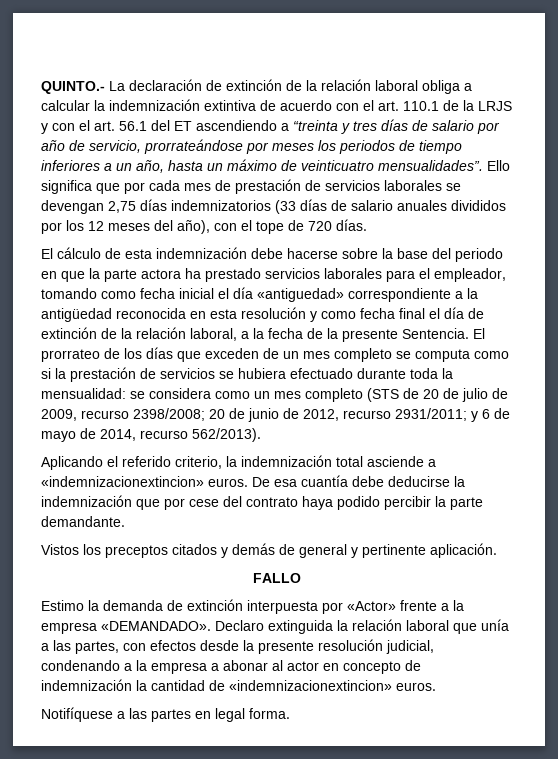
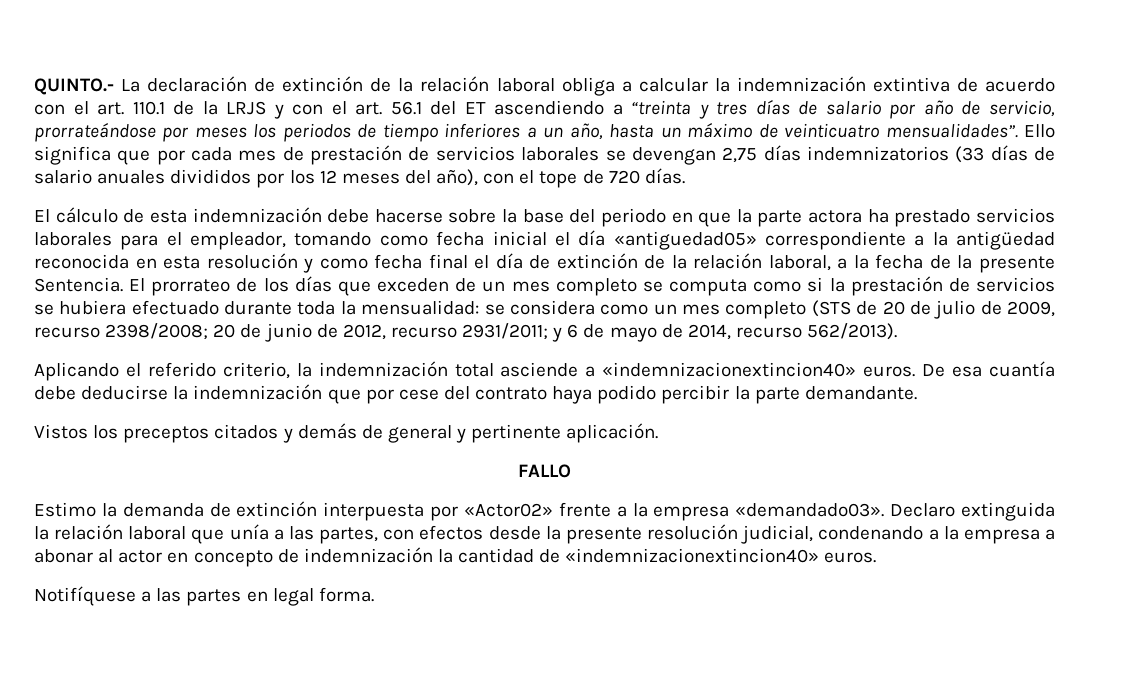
[257,288,344,302] «antiguedad» -> [613,231,757,250] «antiguedad05»
[41,476,204,487] «indemnizacionextincion» -> [602,362,857,377] «indemnizacionextincion40»
[347,601,396,611] «Actor» -> [464,503,554,517] «Actor02»
[101,621,211,631] «DEMANDADO». -> [735,503,885,517] «demandado03».
[229,680,392,691] «indemnizacionextincion» -> [565,548,820,563] «indemnizacionextincion40»

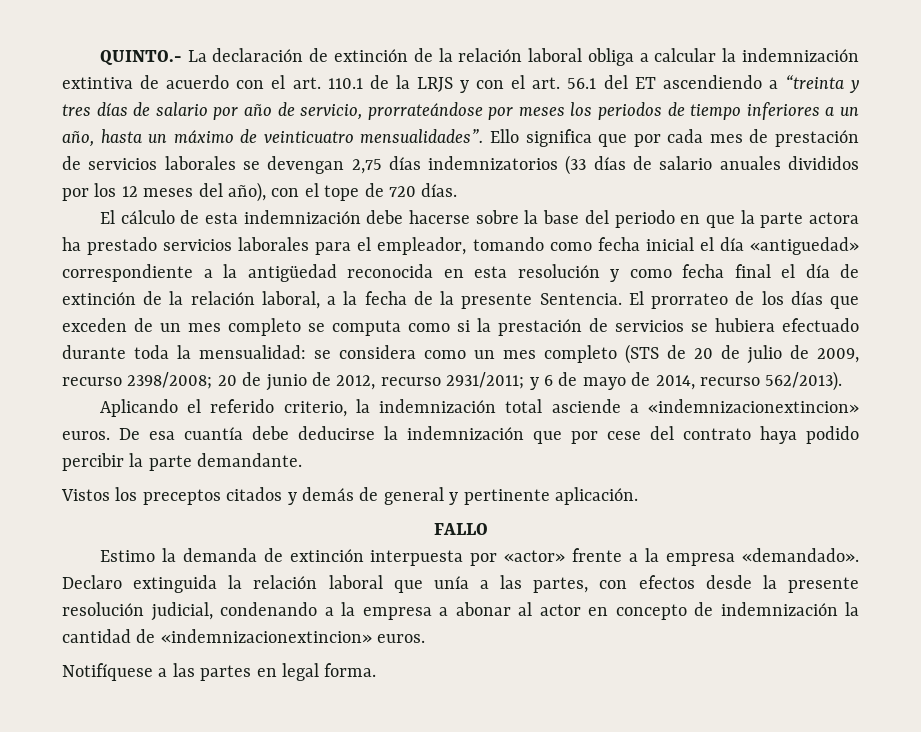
[613,231,757,250] «antiguedad05» -> [750,237,860,255] «antiguedad»
[602,362,857,377] «indemnizacionextincion40» -> [648,399,859,413] «indemnizacionextincion»
[464,503,554,517] «Actor02» -> [504,550,566,562] «actor»
[735,503,885,517] «demandado03». -> [742,548,859,562] «demandado».
[565,548,820,563] «indemnizacionextincion40» -> [160,629,372,643] «indemnizacionextincion»

